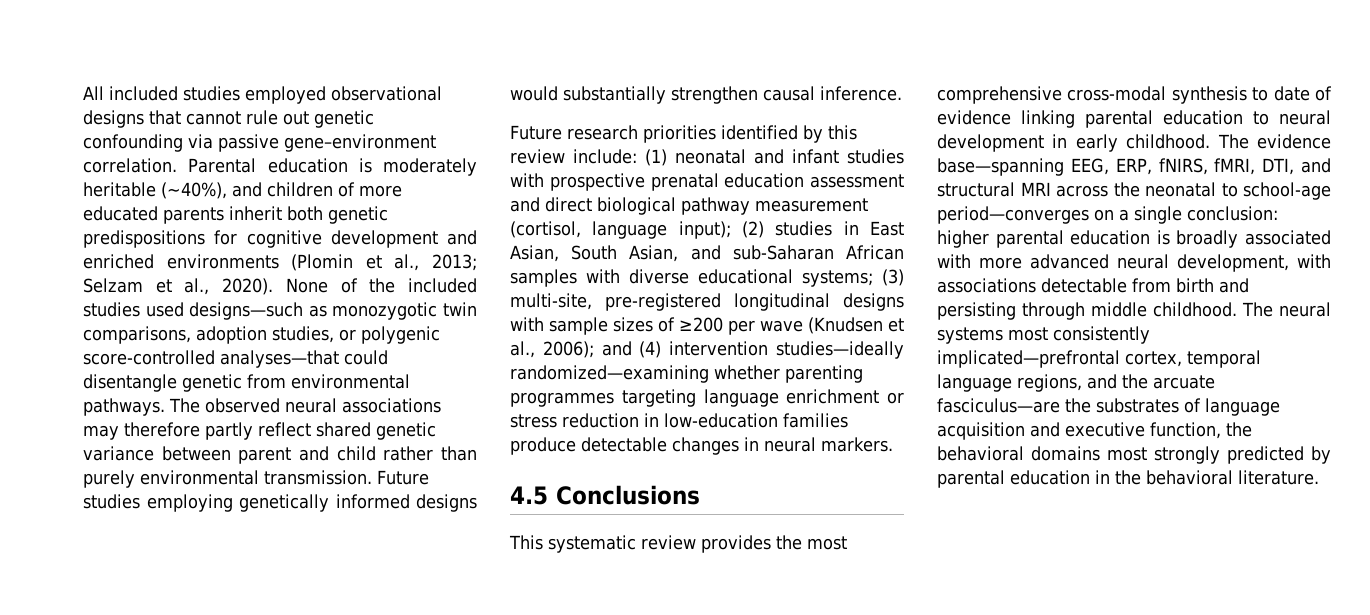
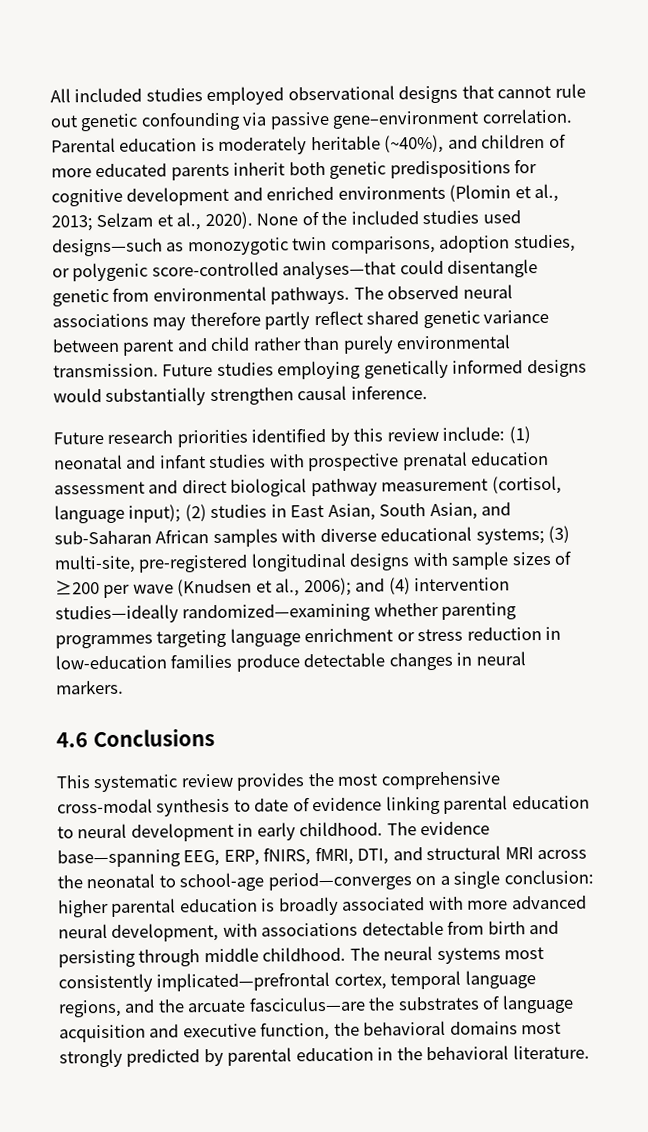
[510,486,548,505] 4.5 -> [56,732,88,748] 4.6

